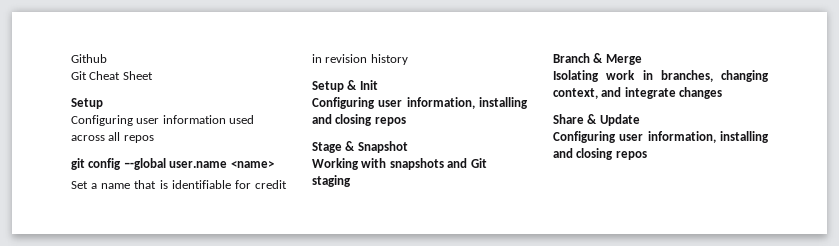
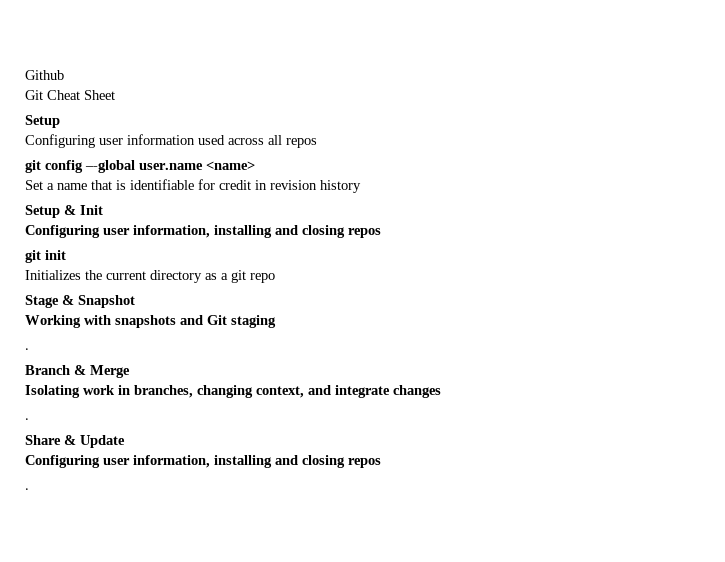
(406, 121) none -> [25,250,66,263] [25,270,275,283] // git init // Initializes the current directory as a git repo
(351, 181) none -> [25,348,29,350] // .
(723, 93) none -> [25,418,29,420] // .
(647, 155) none -> [25,488,29,490] // .

